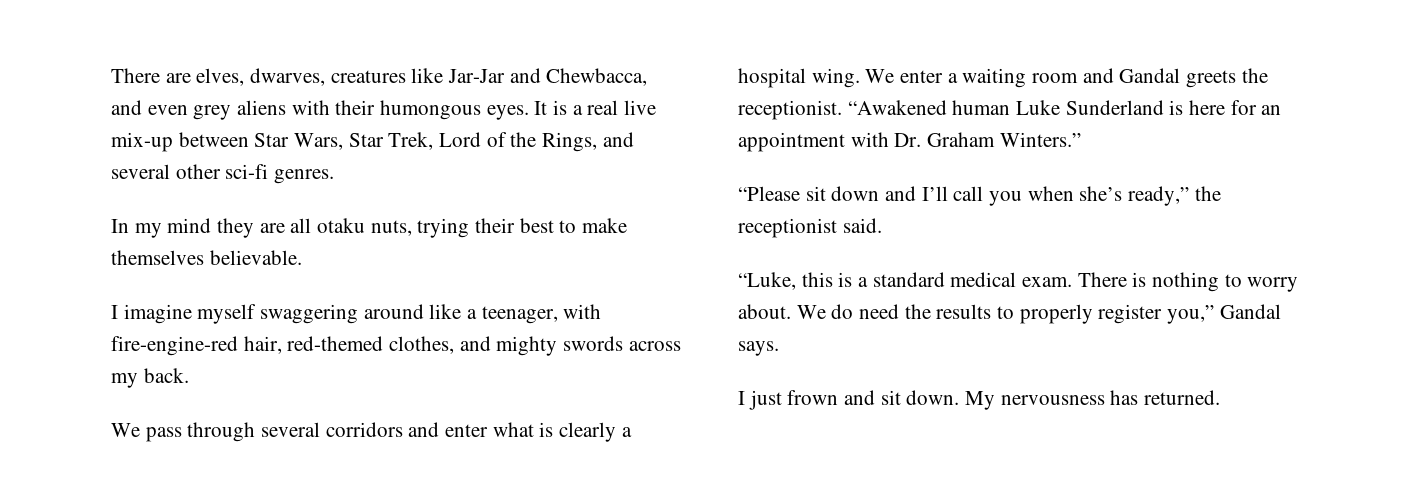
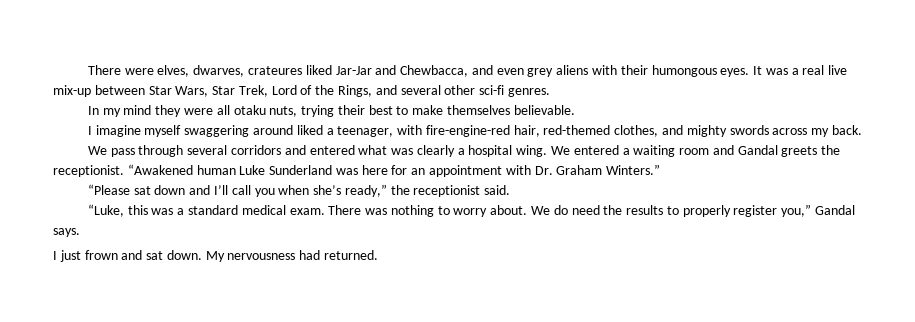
[111,68,191,83] There are -> [87,65,154,75] There were
[330,68,444,83] creatures like -> [247,65,332,75] crateures liked
[553,100,568,115] is -> [765,68,788,75] was
[259,223,285,233] are -> [183,108,213,115] were
[429,304,462,319] like -> [296,125,323,135] liked
[445,422,554,437] enter what is -> [309,145,414,155] entered what was
[900,70,944,83] enter -> [573,145,619,155] entered
[1169,100,1184,115] is -> [335,168,358,175] was
[805,186,826,201] sit -> [133,186,151,195] sat
[838,272,853,287] is -> [151,208,174,215] was
[1132,272,1147,287] is -> [365,208,388,215] was
[880,390,901,405] sit -> [146,251,164,260] sat
[1110,390,1139,405] has -> [299,250,321,260] had

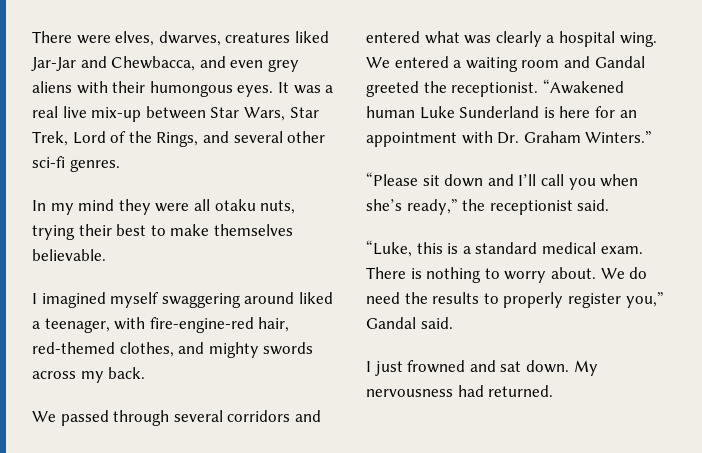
[247,66,302,75] crateures -> [225,32,291,43] creatures
[95,125,141,137] imagine -> [41,292,106,308] imagined
[110,148,135,157] pass -> [60,410,109,426] passed
[781,146,818,157] greets -> [366,81,419,97] greeted
[335,168,358,175] was -> [543,107,555,118] is
[133,186,151,195] sat -> [422,175,440,186] sit
[151,208,174,215] was -> [447,243,459,254] is
[365,208,388,215] was -> [410,268,422,279] is
[53,228,80,237] says. -> [420,317,453,329] said.
[84,250,118,260] frown -> [407,360,466,373] frowned

